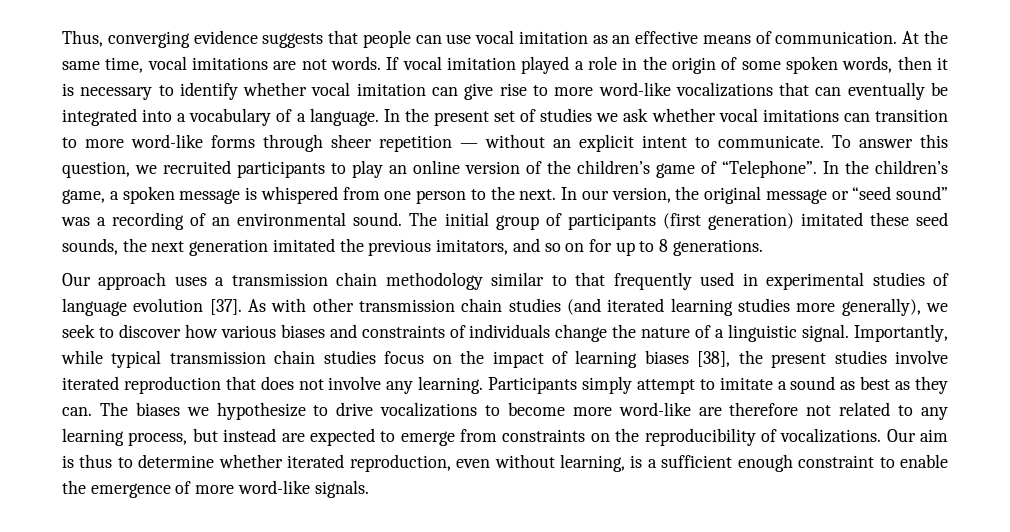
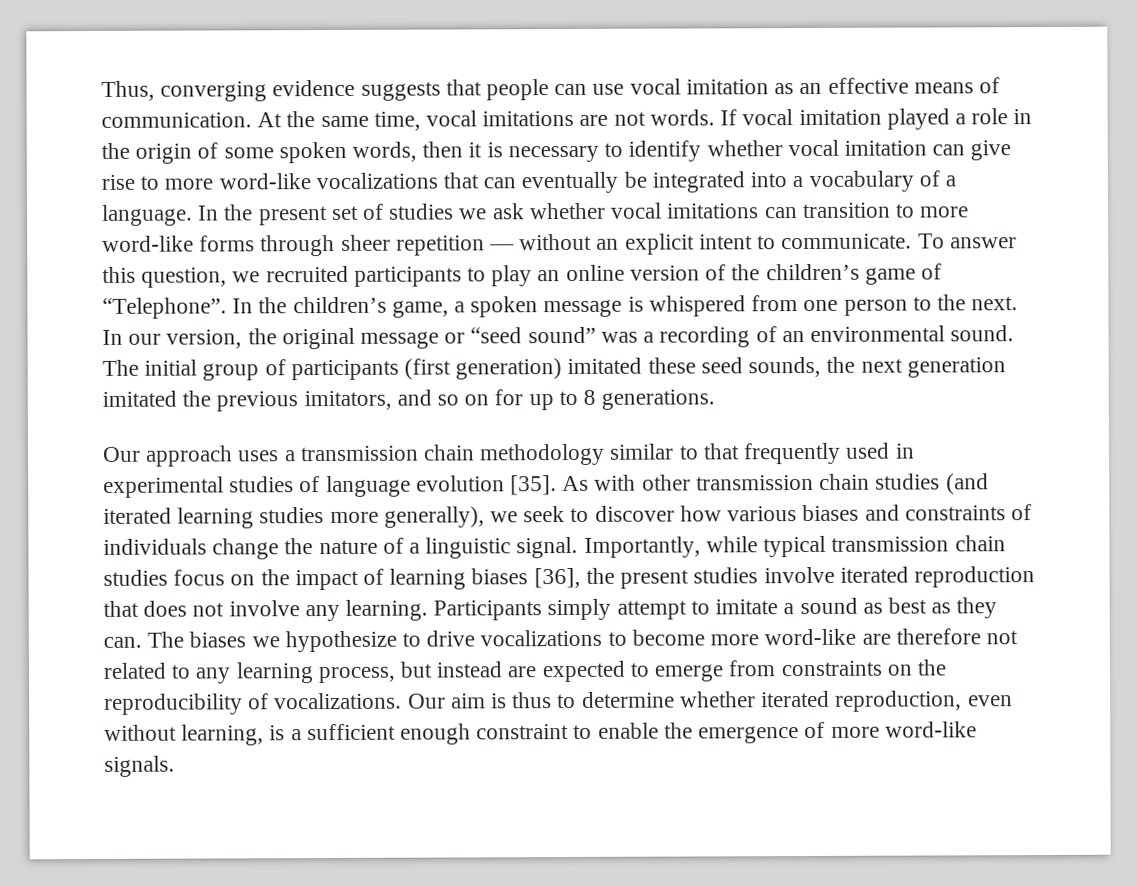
[209,299,242,315] [37]. -> [510,475,558,496] [35].
[697,351,731,367] [38], -> [533,567,581,589] [36],

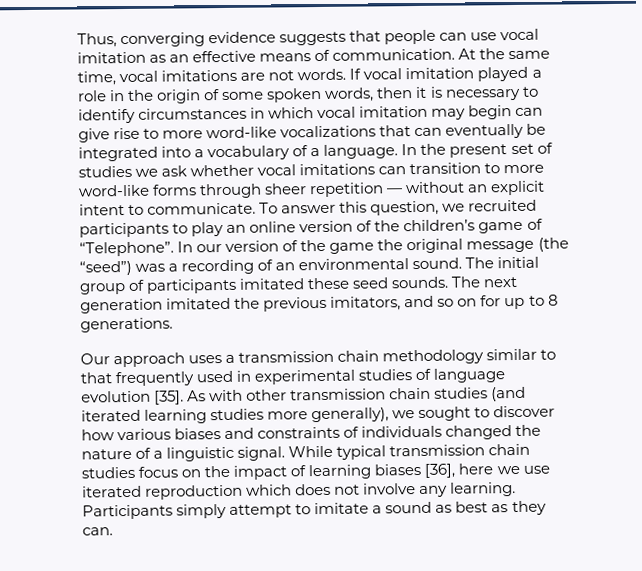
[706,139,927,157] whether vocal imitation -> [138,105,513,120] circumstances in which vocal imitation may begin
[258,294,1019,318] [102,326,596,350] the children’s game, a spoken message is whispered from one person to the next. In our version, the original message or “seed sound” -> [196,237,569,254] [79,260,132,276] our version of the game the original message (the “seed”)
[404,358,563,380] (first generation) -> (238, 286) none
[748,356,856,378] sounds, the -> [391,276,482,289] sounds. The
[523,506,566,523] seek -> [418,406,472,422] sought
[212,538,280,560] change -> [445,425,513,440] changed
[583,536,758,558] Importantly, while -> [288,445,334,458] While
[585,566,835,589] the present studies involve -> [458,463,550,475] here we use
[103,600,139,617] that -> [246,484,293,496] which
[147,628,1018,653] [103,659,946,684] [104,690,1013,715] [104,721,977,746] [104,755,175,777] The biases we hypothesize to drive vocalizations to become more word-like are therefore not related to any learning process, but instead are expected to emerge from constraints on the reproducibility of vocalizations. Our aim is thus to determine whether iterated reproduction, even without learning, is a sufficient enough constraint to enable the emergence of more word-like signals. -> (113, 531) none

